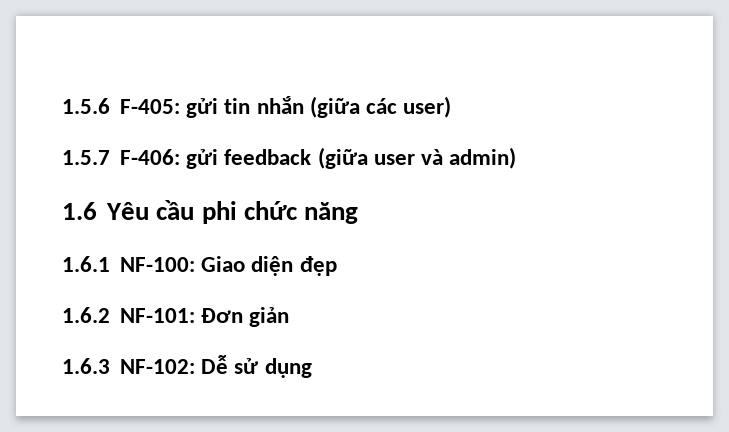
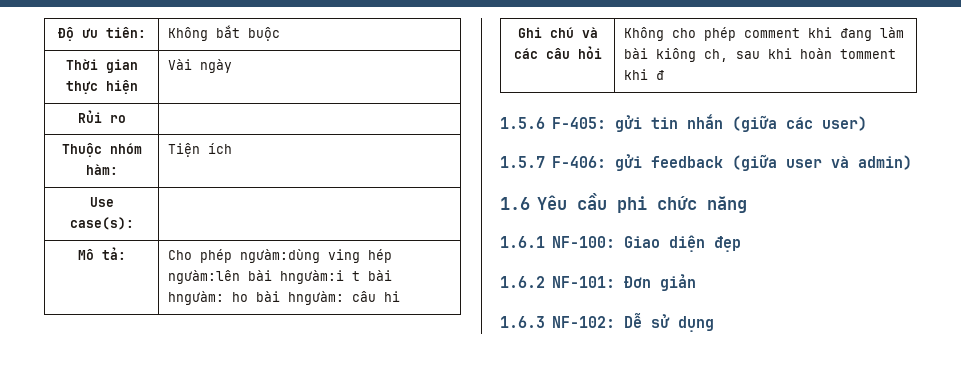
(62, 106) none -> [57,27,146,41] [167,25,280,41] [65,59,138,73] [65,80,138,94] [167,59,232,73] [77,110,126,123] [61,143,142,157] [85,164,118,175] [167,143,232,157] [89,197,114,207] [69,217,134,230] [77,247,126,260] [167,249,392,263] [167,270,392,284] [167,291,400,305] [517,27,598,38] [513,46,602,59] [623,27,904,41] [623,48,896,62] [623,69,664,80] Độ ưu tiên: | Không bắt buộc // Thời gian thực hiện | Vài ngày // Rủi ro | // Thuộc nhóm hàm: | Tiện ích // Use case(s): | // Mô tả: | Cho phép ngưàm:dùng ving hép ngưàm:lên bài hngưàm:i t bài hngưàm: ho bài hngưàm: câu hi // Ghi chú và các câu hỏi | Không cho phép comment khi đang làm bài kiông ch, sau khi hoàn tomment khi đ //

